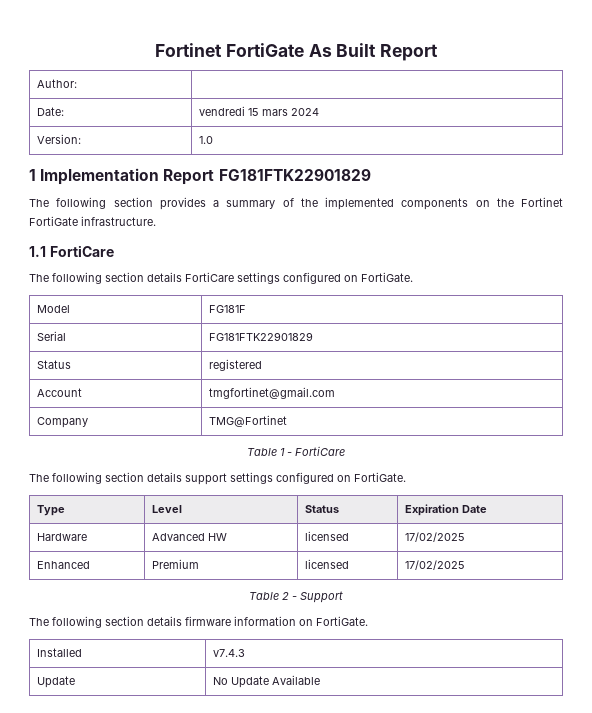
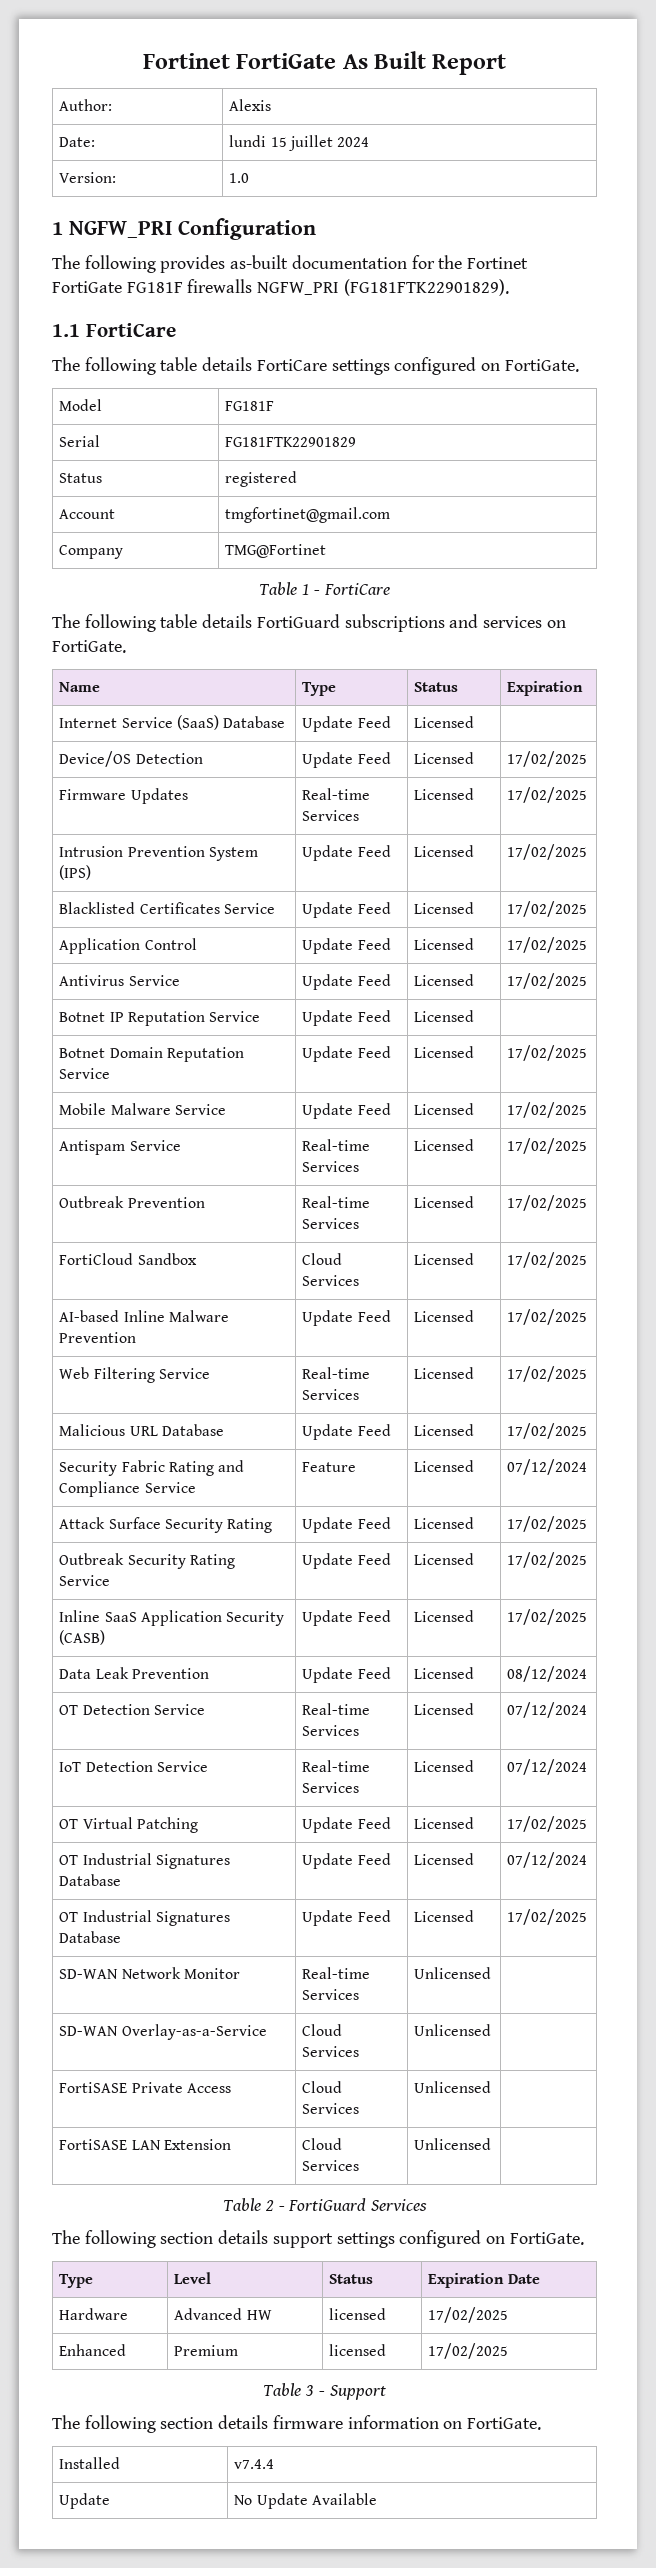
(78, 83) none -> [229,99,272,111] Alexis
[199,106,289,116] vendredi 15 mars -> [229,135,333,151] lundi 15 juillet
[40,168,371,185] [29,197,563,210] [29,216,156,226] Implementation Report FG181FTK22901829 // The following section provides a summary of the implemented components on the Fortinet FortiGate infrastructure. -> [69,218,316,240] [52,255,529,273] [52,279,509,296] NGFW_PRI Configuration // The following provides as-built documentation for the Fortinet FortiGate FG181F firewalls NGFW_PRI (FG181FTK22901829).
[105,272,144,282] section -> [160,357,198,371] table
(345, 451) none -> [52,614,566,632] [52,640,126,653] [59,682,101,692] [302,682,337,696] [414,682,459,692] [507,681,584,696] [59,715,286,730] [302,716,391,732] [414,716,475,728] [59,751,203,767] [302,752,391,768] [414,752,475,764] [507,751,588,767] [59,788,188,804] [302,788,371,800] [302,810,360,821] [414,788,475,800] [507,787,588,803] [59,846,258,861] [59,865,92,880] [302,845,391,861] [414,845,475,857] [507,844,588,860] [59,902,275,914] [302,902,391,918] [414,902,475,914] [507,901,588,917] [59,938,197,954] [302,938,391,954] [414,938,475,950] [507,937,588,953] [59,975,180,986] [302,974,391,990] [414,974,475,986] [507,973,588,989] [59,1011,261,1026] [302,1010,391,1026] [414,1010,475,1022] [59,1047,244,1062] [59,1068,111,1079] [302,1046,391,1062] [414,1046,475,1058] [507,1045,588,1061] [59,1103,226,1115] [302,1103,391,1119] [414,1103,475,1115] [507,1102,588,1118] [59,1140,181,1155] [302,1139,371,1151] [302,1161,360,1172] [414,1139,475,1151] [507,1138,588,1154] [59,1196,205,1208] [302,1196,371,1208] [302,1218,360,1229] [414,1196,475,1208] [507,1195,588,1211] [59,1253,197,1265] [302,1253,343,1265] [302,1275,360,1286] [414,1253,475,1265] [507,1252,588,1268] [59,1310,229,1322] [59,1332,137,1343] [302,1310,391,1326] [414,1310,475,1322] [507,1309,588,1325] [59,1367,210,1383] [302,1367,371,1379] [302,1389,360,1400] [414,1367,475,1379] [507,1366,588,1382] [59,1424,224,1436] [302,1424,391,1440] [414,1424,475,1436] [507,1423,588,1439] [59,1460,245,1476] [59,1481,196,1497] [302,1462,357,1472] [414,1460,475,1472] [507,1459,588,1475] [59,1517,273,1533] [302,1517,391,1533] [414,1517,475,1529] [507,1516,588,1532] [59,1553,235,1569] [59,1575,111,1586] [302,1553,391,1569] [414,1553,475,1565] [507,1552,588,1568] [59,1610,285,1626] [59,1630,106,1645] [302,1610,391,1626] [414,1610,475,1622] [507,1609,588,1625] [59,1667,209,1679] [302,1667,391,1683] [414,1667,475,1679] [507,1666,588,1682] [59,1704,205,1715] [302,1703,371,1715] [302,1725,360,1736] [414,1703,475,1715] [507,1702,588,1718] [59,1761,208,1772] [302,1760,371,1772] [302,1782,360,1793] [414,1760,475,1772] [507,1759,588,1775] [59,1817,198,1833] [302,1817,391,1833] [414,1817,475,1829] [507,1816,588,1832] [59,1853,230,1869] [59,1874,122,1886] [302,1853,391,1869] [414,1853,475,1865] [507,1852,588,1868] [59,1910,230,1926] [59,1931,122,1943] [302,1910,391,1926] [414,1910,475,1922] [507,1909,588,1925] [59,1967,240,1979] [302,1967,371,1979] [302,1989,360,2000] [414,1967,492,1979] [59,2024,267,2040] [302,2024,343,2036] [302,2046,360,2057] [414,2024,492,2036] [59,2082,231,2093] [302,2081,343,2093] [302,2103,360,2114] [414,2081,492,2093] [59,2139,231,2150] [302,2138,343,2150] [302,2160,360,2171] [414,2138,492,2150] [223,2198,427,2211] // The following table details FortiGuard subscriptions and services on FortiGate. // Name | Type | Status | Expiration // Internet Service (SaaS) Database | Update Feed | Licensed | // Device/OS Detection | Update Feed | Licensed | 17/02/2025 // Firmware Updates | Real-time Services | Licensed | 17/02/2025 // Intrusion Prevention System (IPS) | Update Feed | Licensed | 17/02/2025 // Blacklisted Certificates Service | Update Feed | Licensed | 17/02/2025 // Application Control | Update Feed | Licensed | 17/02/2025 // Antivirus Service | Update Feed | Licensed | 17/02/2025 // Botnet IP Reputation Service | Update Feed | Licensed | // Botnet Domain Reputation Service | Update Feed | Licensed | 17/02/2025 // Mobile Malware Service | Update Feed | Licensed | 17/02/2025 // Antispam Service | Real-time Services | Licensed | 17/02/2025 // Outbreak Prevention | Real-time Services | Licensed | 17/02/2025 // FortiCloud Sandbox | Cloud Services | Licensed | 17/02/2025 // AI-based Inline Malware Prevention | Update Feed | Licensed | 17/02/2025 // Web Filtering Service | Real-time Services | Licensed | 17/02/2025 // Malicious URL Database | Update Feed | Licensed | 17/02/2025 // Security Fabric Rating and Compliance Service | Feature | Licensed | 07/12/2024 // Attack Surface Security Rating | Update Feed | Licensed | 17/02/2025 // Outbreak Security Rating Service | Update Feed | Licensed | 17/02/2025 // Inline SaaS Application Security (CASB) | Update Feed | Licensed | 17/02/2025 // Data Leak Prevention | Update Feed | Licensed | 08/12/2024 // OT Detection Service | Real-time Services | Licensed | 07/12/2024 // IoT Detection Service | Real-time Services | Licensed | 07/12/2024 // OT Virtual Patching | Update Feed | Licensed | 17/02/2025 // OT Industrial Signatures Database | Update Feed | Licensed | 07/12/2024 // OT Industrial Signatures Database | Update Feed | Licensed | 17/02/2025 // SD-WAN Network Monitor | Real-time Services | Unlicensed | // SD-WAN Overlay-as-a-Service | Cloud Services | Unlicensed | // FortiSASE Private Access | Cloud Services | Unlicensed | // FortiSASE LAN Extension | Cloud Services | Unlicensed | // Table 2 - FortiGuard Services
[282,592,289,600] 2 -> [305,2385,315,2396] 3
[213,649,246,657] v7.4.3 -> [234,2459,275,2469] v7.4.4

